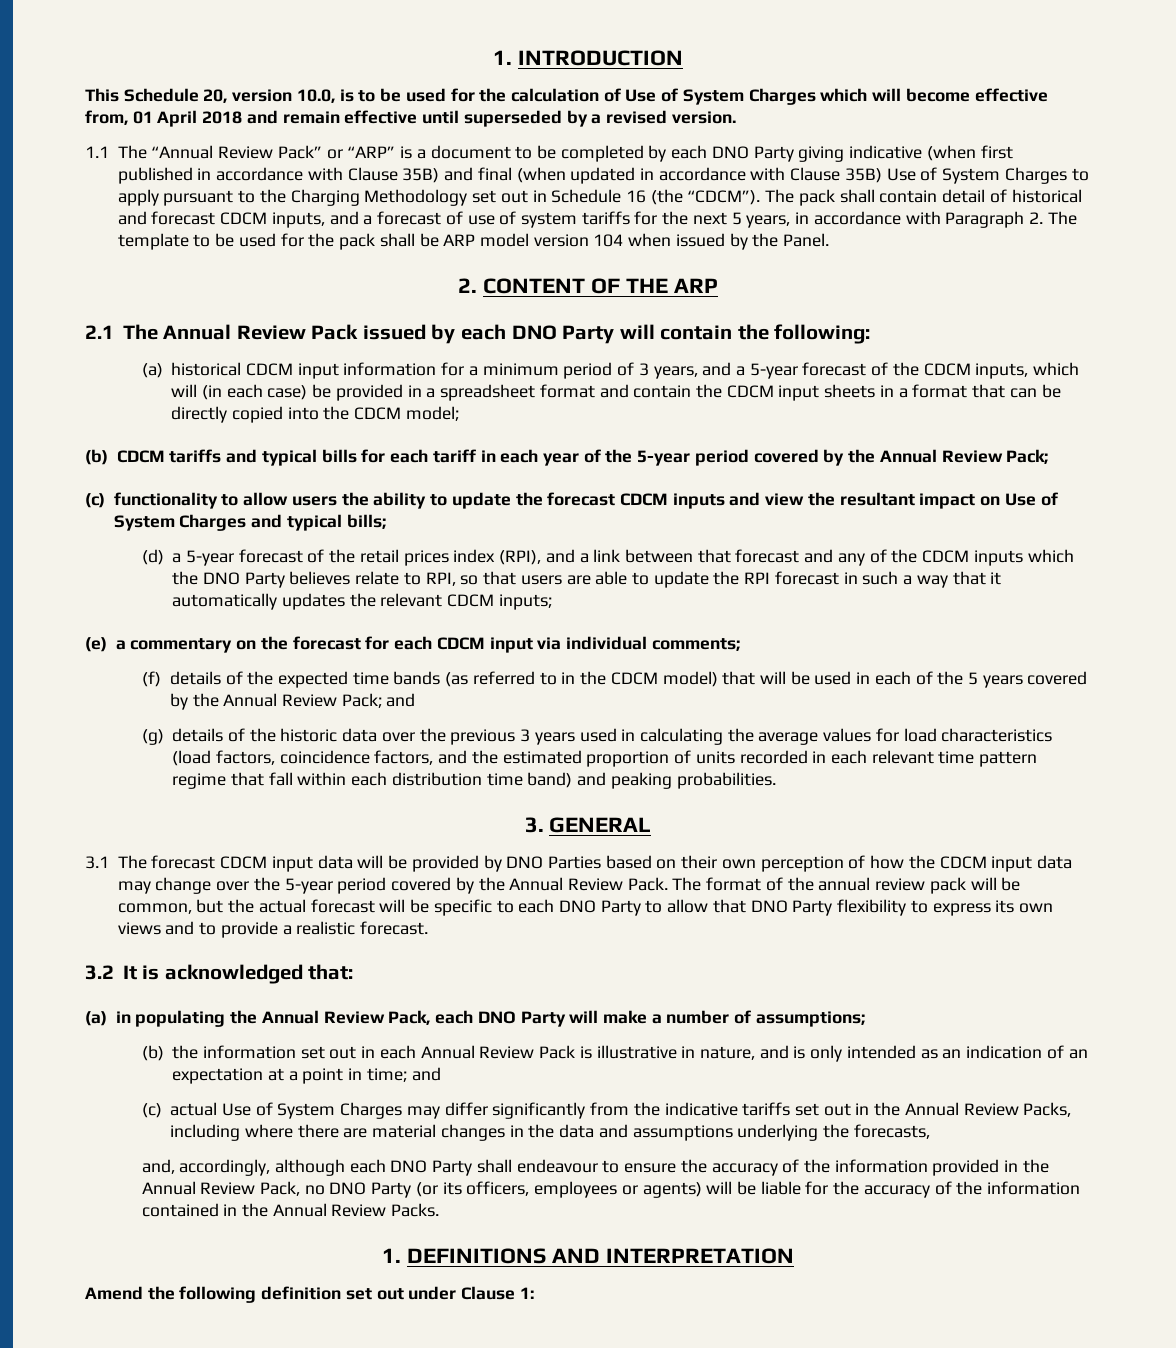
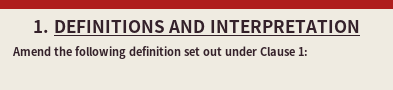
[493,50,683,66] [85,88,1048,105] [85,110,736,127] [85,145,1013,162] [117,167,1089,184] [117,189,1082,206] [117,211,1077,228] [117,233,830,250] [458,278,718,294] [85,324,871,344] [141,362,1080,379] [171,384,1061,401] [171,406,459,423] [85,449,1049,466] [85,492,1058,509] [113,514,386,531] [141,549,1074,566] [172,571,1002,588] [172,593,552,610] [85,636,740,653] [141,671,1088,688] [169,693,416,710] [141,728,1053,745] [172,750,1038,767] [172,772,776,789] [524,817,652,833] [85,855,1072,872] [117,877,1021,894] [117,899,1053,916] [117,921,429,938] [85,964,354,984] [85,1010,865,1027] [141,1045,1088,1062] [172,1067,441,1084] [141,1102,1072,1119] [170,1124,930,1141] [141,1159,1049,1176] [141,1181,1081,1198] [141,1203,440,1217] [382,1248,402,1263] 1. INTRODUCTION // This Schedule 20, version 10.0, is to be used for the calculation of Use of System Charges which will become effective from, 01 April 2018 and remain effective until superseded by a revised version. // 1.1 The “Annual Review Pack” or “ARP” is a document to be completed by each DNO Party giving indicative (when first published in accordance with Clause 35B) and final (when updated in accordance with Clause 35B) Use of System Charges to apply pursuant to the Charging Methodology set out in Schedule 16 (the “CDCM”). The pack shall contain detail of historical and forecast CDCM inputs, and a forecast of use of system tariffs for the next 5 years, in accordance with Paragraph 2. The template to be used for the pack shall be ARP model version 104 when issued by the Panel. // 2. CONTENT OF THE ARP // 2.1 The Annual Review Pack issued by each DNO Party will contain the following: // (a) historical CDCM input information for a minimum period of 3 years, and a 5-year forecast of the CDCM inputs, which will (in each case) be provided in a spreadsheet format and contain the CDCM input sheets in a format that can be directly copied into the CDCM model; // (b) CDCM tariffs and typical bills for each tariff in each year of the 5-year period covered by the Annual Review Pack; // (c) functionality to allow users the ability to update the forecast CDCM inputs and view the resultant impact on Use of System Charges and typical bills; // (d) a 5-year forecast of the retail prices index (RPI), and a link between that forecast and any of the CDCM inputs which the DNO Party believes relate to RPI, so that users are able to update the RPI forecast in such a way that it automatically updates the relevant CDCM inputs; // (e) a commentary on the forecast for each CDCM input via individual comments; // (f) details of the expected time bands (as referred to in the CDCM model) that will be used in each of the 5 years covered by the Annual Review Pack; and // (g) details of the historic data over the previous 3 years used in calculating the average values for load characteristics (load factors, coincidence factors, and the estimated proportion of units recorded in each relevant time pattern regime that fall within each distribution time band) and peaking probabilities. // 3. GENERAL // 3.1 The forecast CDCM input data will be provided by DNO Parties based on their own perception of how the CDCM input data may change over the 5-year period covered by the Annual Review Pack. The format of the annual review pack will be common, but the actual forecast will be specific to each DNO Party to allow that DNO Party flexibility to express its own views and to provide a realistic forecast. // 3.2 It is acknowledged that: // (a) in populating the Annual Review Pack, each DNO Party will make a number of assumptions; // (b) the information set out in each Annual Review Pack is illustrative in nature, and is only intended as an indication of an expectation at a point in time; and // (c) actual Use of System Charges may differ significantly from the indicative tariffs set out in the Annual Review Packs, including where there are material changes in the data and assumptions underlying the forecasts, // and, accordingly, although each DNO Party shall endeavour to ensure the accuracy of the information provided in the Annual Review Pack, no DNO Party (or its officers, employees or agents) will be liable for the accuracy of the information contained in the Annual Review Packs. // 1. -> [33,20,50,33] 1.

